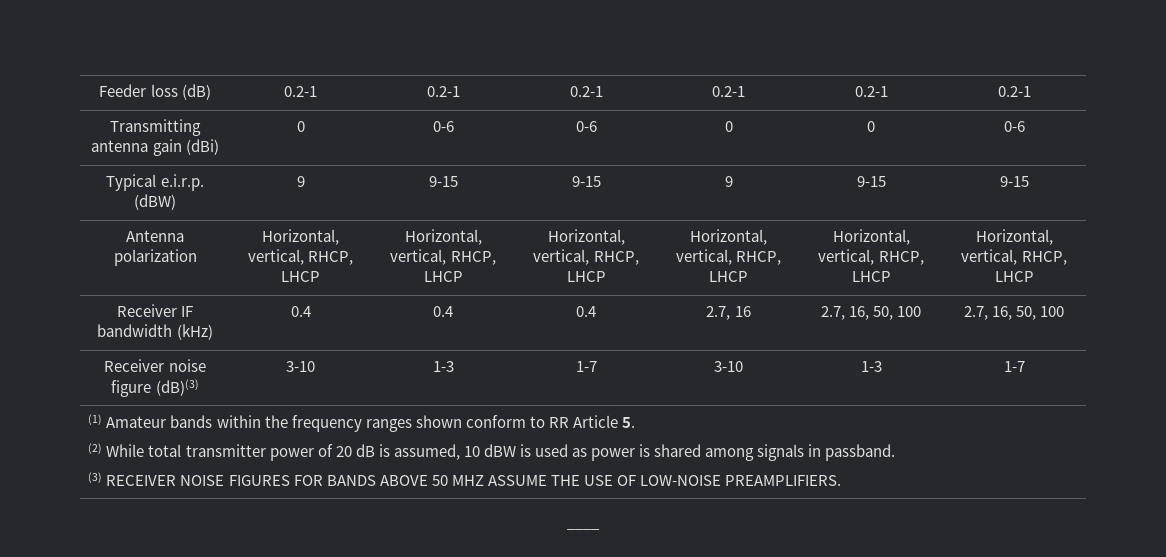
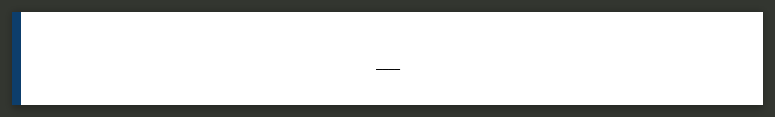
[99,84,211,100] [284,86,317,97] [426,86,460,97] [569,86,603,97] [712,86,745,97] [854,86,888,97] [997,86,1031,97] [110,119,201,136] [91,139,219,156] [296,121,305,132] [432,121,454,132] [575,121,597,132] [724,121,733,132] [867,121,875,132] [1003,121,1025,132] [106,174,204,191] [134,194,176,210] [296,176,305,187] [428,176,458,187] [571,176,601,187] [724,176,733,187] [856,176,886,187] [999,176,1029,187] [126,230,184,242] [113,249,197,266] [262,229,339,245] [247,249,354,265] [281,271,320,282] [404,229,482,245] [390,249,496,265] [423,271,463,282] [547,229,625,245] [533,249,639,265] [566,271,606,282] [690,229,767,245] [675,249,782,265] [709,271,748,282] [832,229,910,245] [818,249,924,265] [851,271,891,282] [975,229,1053,245] [961,249,1067,265] [994,271,1034,282] [116,304,194,317] [97,324,213,340] [290,306,311,317] [433,306,453,317] [576,306,596,317] [706,306,751,320] [820,306,922,320] [963,306,1065,320] [104,359,206,372] [111,379,199,397] [286,361,315,372] [432,361,454,372] [575,361,597,372] [714,361,743,372] [860,361,882,372] [1003,361,1025,372] [88,414,635,432] [88,443,896,461] [88,472,842,486] Feeder loss (dB) | 0.2-1 | 0.2-1 | 0.2-1 | 0.2-1 | 0.2-1 | 0.2-1 // Transmitting antenna gain (dBi) | 0 | 0-6 | 0-6 | 0 | 0 | 0-6 // Typical e.i.r.p. (dBW) | 9 | 9-15 | 9-15 | 9 | 9-15 | 9-15 // Antenna polarization | Horizontal, vertical, RHCP, LHCP | Horizontal, vertical, RHCP, LHCP | Horizontal, vertical, RHCP, LHCP | Horizontal, vertical, RHCP, LHCP | Horizontal, vertical, RHCP, LHCP | Horizontal, vertical, RHCP, LHCP // Receiver IF bandwidth (kHz) | 0.4 | 0.4 | 0.4 | 2.7, 16 | 2.7, 16, 50, 100 | 2.7, 16, 50, 100 // Receiver noise figure (dB)(3) | 3-10 | 1-3 | 1-7 | 3-10 | 1-3 | 1-7 // (1) Amateur bands within the frequency ranges shown conform to RR Article 5. // (2) While total transmitter power of 20 dB is assumed, 10 dBW is used as power is shared among signals in passband. // (3) RECEIVER NOISE FIGURES FOR BANDS ABOVE 50 MHZ ASSUME THE USE OF LOW-NOISE PREAMPLIFIERS. // -> (375, 69) none

